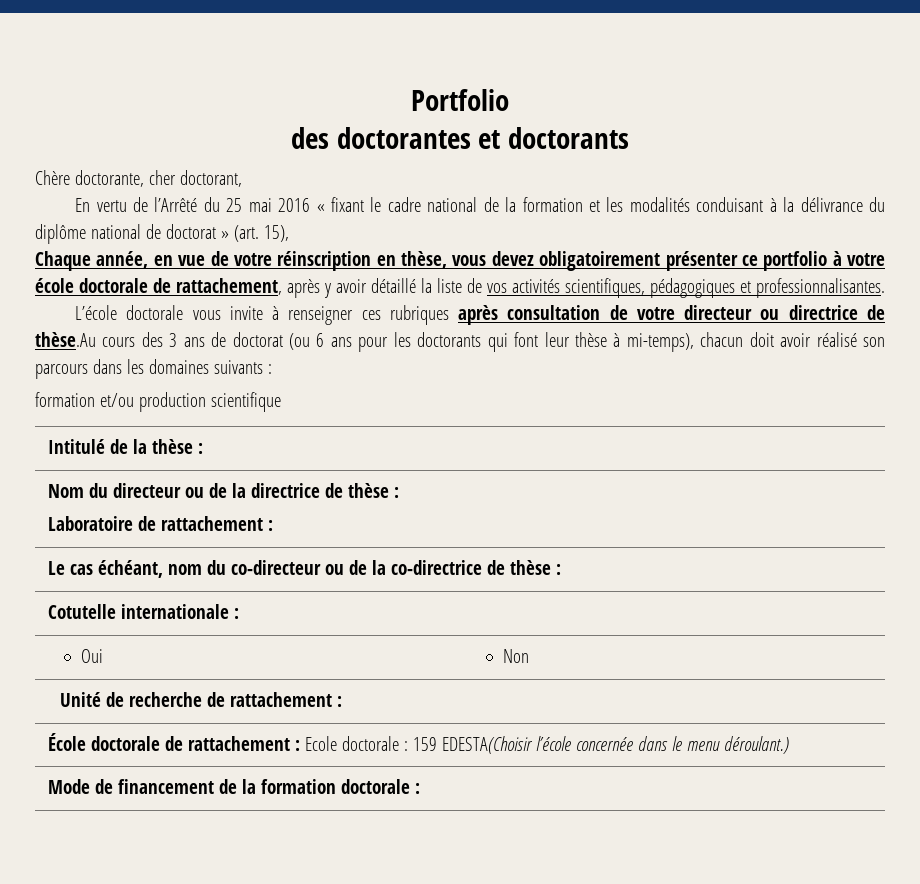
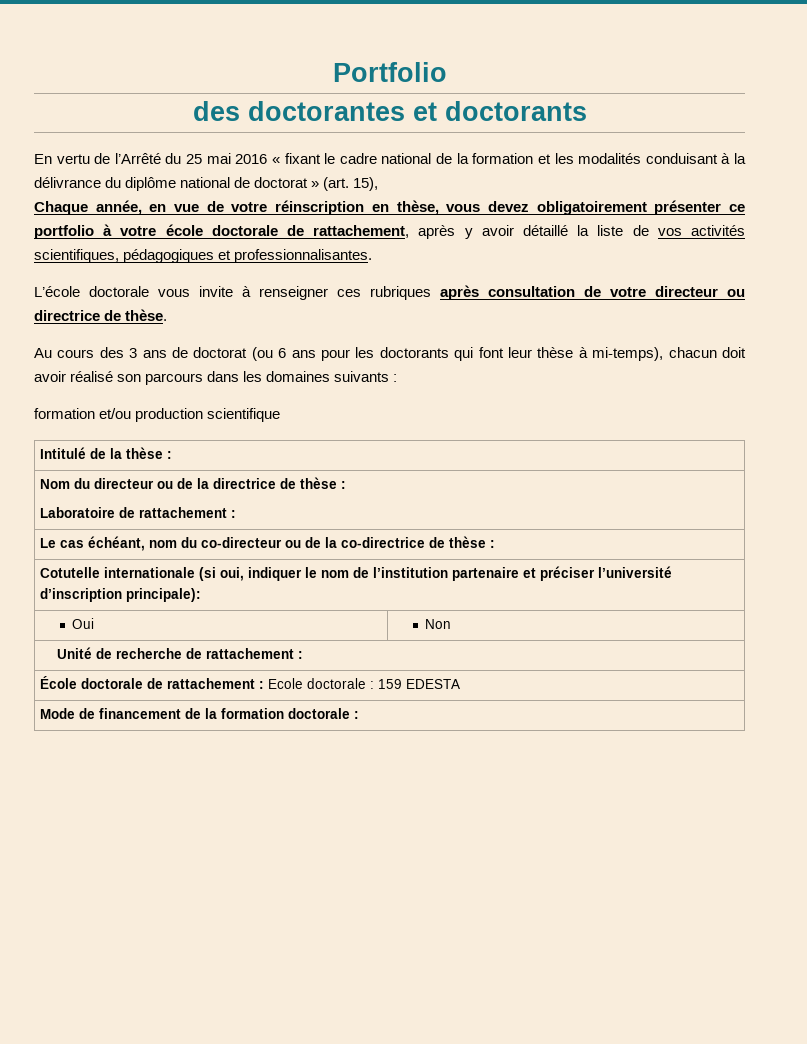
[35,170,242,187] // Chère doctorante, cher doctorant, -> (587, 111) none
[35,332,96,347] thèse.Au -> [125,309,168,321] [34,348,52,358] thèse. // Au
[233,608,239,619] : -> [199,566,673,581] [40,588,202,602] (si oui, indiquer le nom de l’institution partenaire et préciser l’université d’inscription principale):
[441,736,789,754] EDESTA(Choisir l’école concernée dans le menu déroulant.) -> [406,679,461,689] EDESTA

